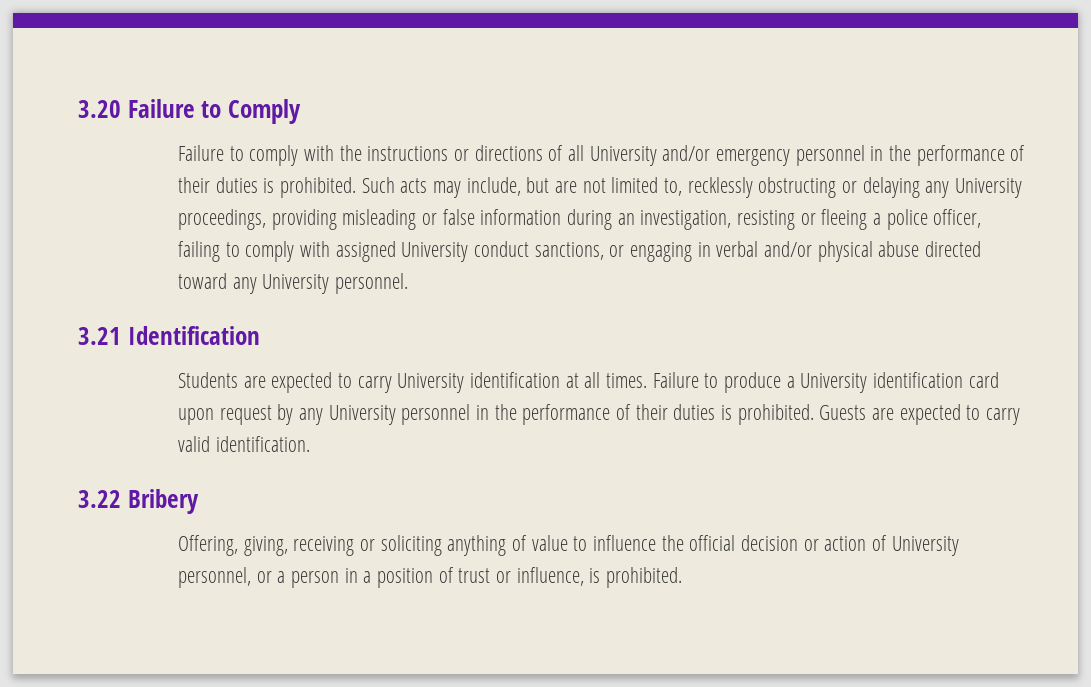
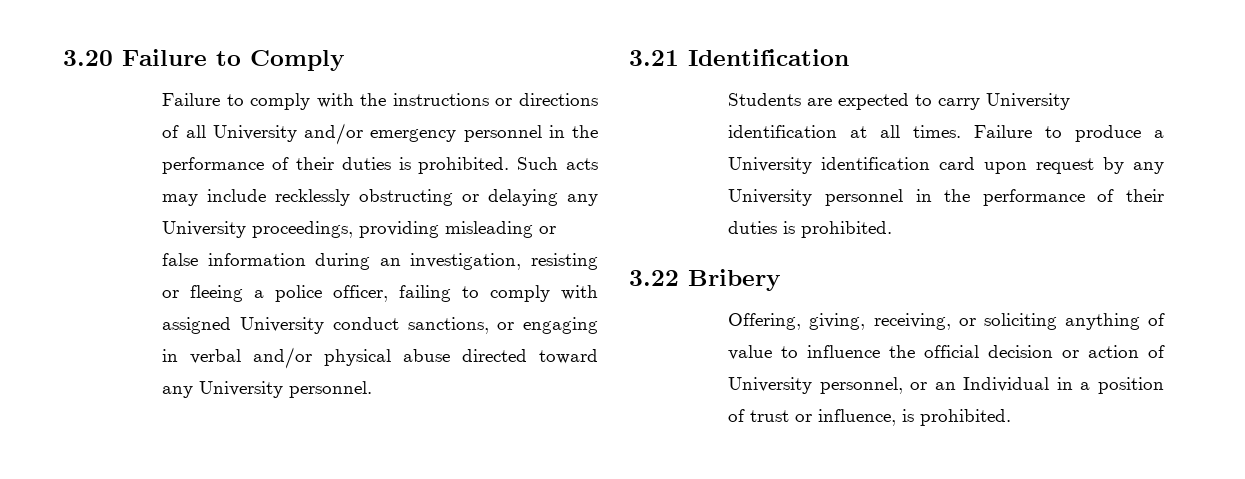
[466,177,682,196] include, but are not limited to, -> [207,189,267,202] include
[819,404,1020,425] [177,436,310,452] Guests are expected to carry valid identification. -> (893, 229) none
[293,536,355,556] receiving -> [873,313,951,330] receiving,
[277,571,339,588] a person -> [934,377,1050,392] an Individual

